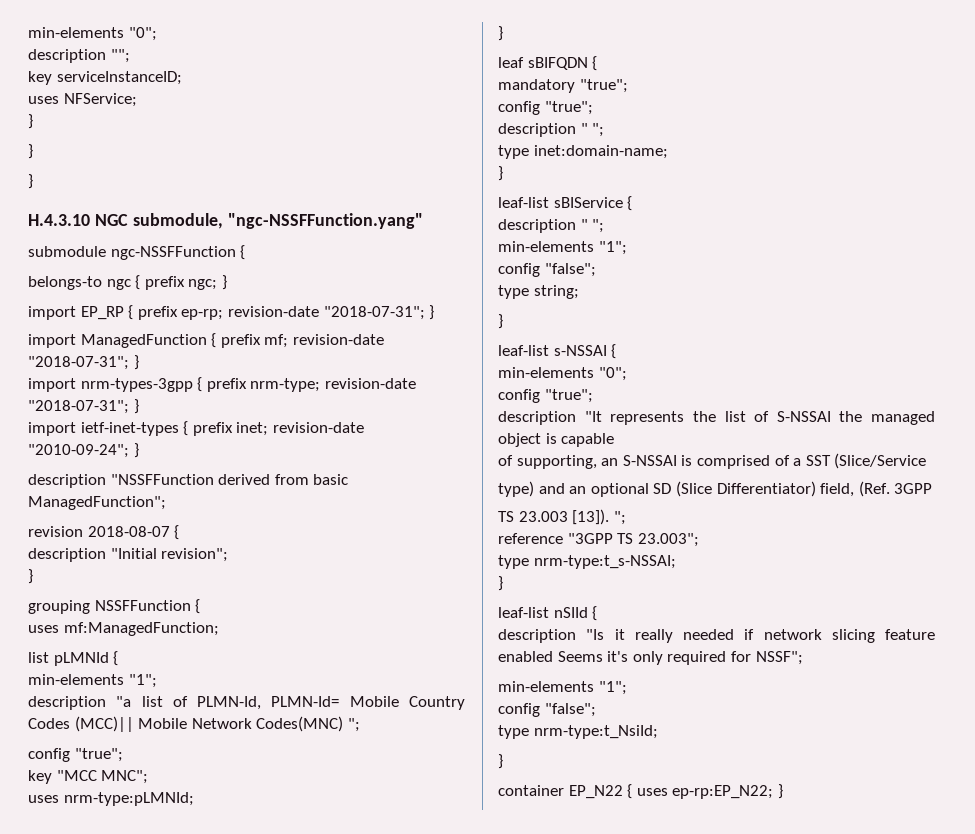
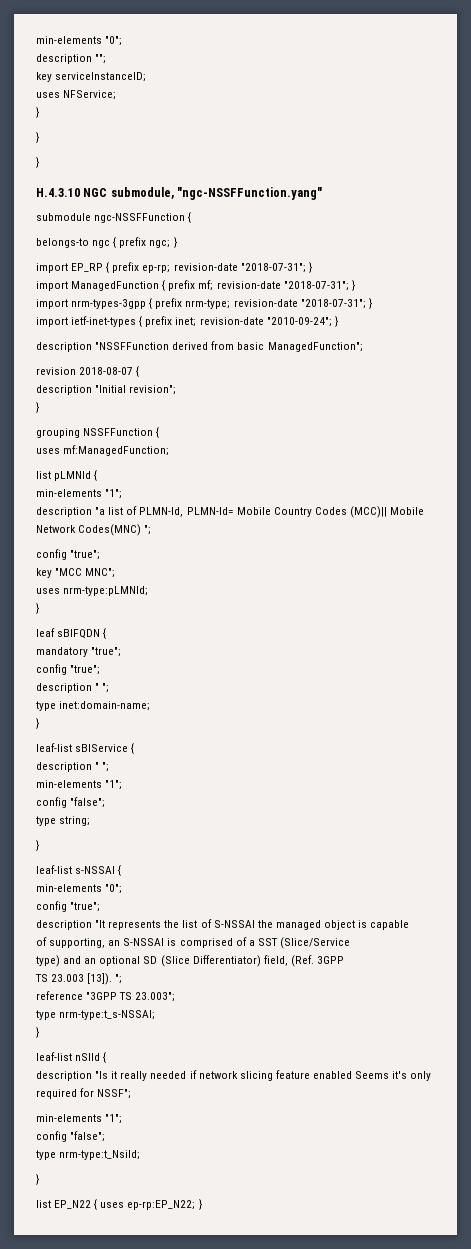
[498,785,564,796] container -> [36,1200,51,1208] list

